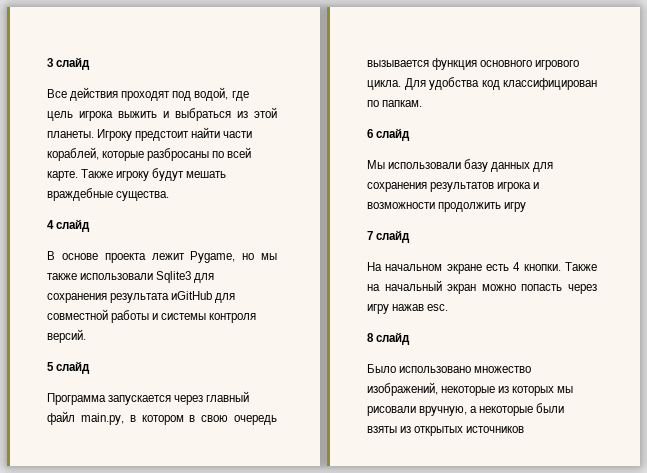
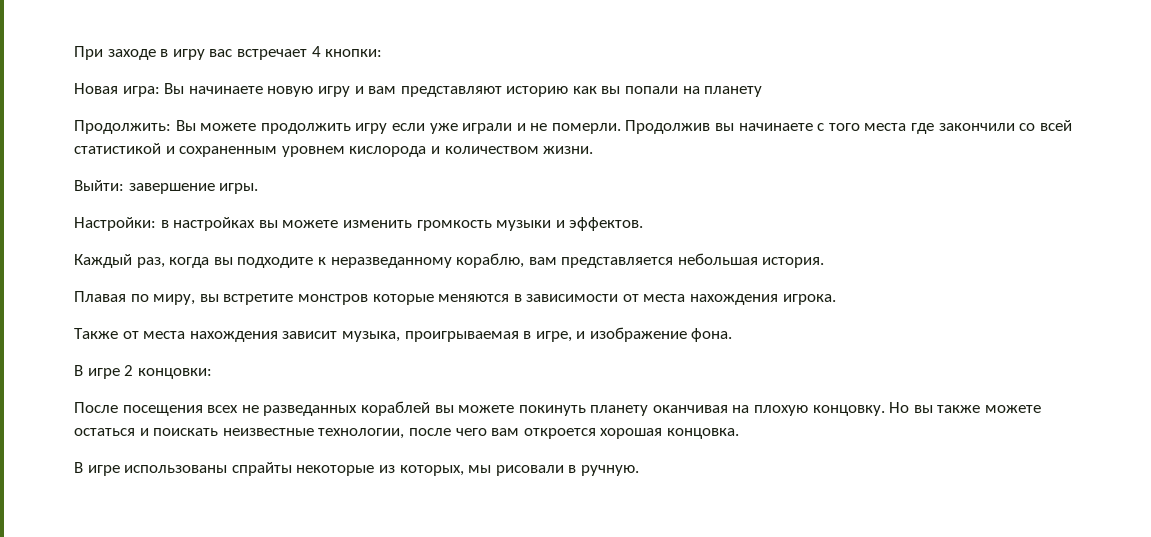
[47,57,91,70] [47,87,249,101] [47,107,277,121] [47,127,253,141] [47,147,252,161] [47,168,227,181] [47,188,170,201] [47,219,91,232] [47,251,277,263] [47,271,215,283] [47,291,236,303] [47,309,257,323] [47,329,86,343] [47,361,91,374] [47,391,250,405] [47,411,277,425] [367,58,580,70] [367,77,597,90] [367,100,423,107] [367,128,411,141] [367,159,554,172] [367,182,540,192] [367,202,527,212] [367,230,411,243] [367,262,597,274] [367,280,597,294] [367,304,449,314] [367,332,411,345] [367,364,532,373] [367,382,438,396] 3 слайд // Все действия проходят под водой, где цель игрока выжить и выбраться из этой планеты. Игроку предстоит найти части кораблей, которые разбросаны по всей карте. Также игроку будут мешать враждебные существа. // 4 слайд // В основе проекта лежит Pygame, но мы также использовали Sqlite3 для сохранения результата иGitHub для совместной работы и системы контроля версий. // 5 слайд // Программа запускается через главный файл main.py, в котором в свою очередь вызывается функция основного игрового цикла. Для удобства код классифицирован по папкам. // 6 слайд // Мы использовали базу данных для сохранения результатов игрока и возможности продолжить игру // 7 слайд // На начальном экране есть 4 кнопки. Также на начальный экран можно попасть через игру нажав esc. // 8 слайд // Было использовано множество изображений, -> [74,46,383,60] [74,83,763,97] [74,120,1072,134] [74,143,594,157] [74,180,259,194] [74,217,644,231] [74,253,825,268] [74,291,836,305] [74,327,733,342] [74,365,212,379] [74,401,1042,416] [74,428,739,439] [74,462,292,476] При заходе в игру вас встречает 4 кнопки: // Новая игра: Вы начинаете новую игру и вам представляют историю как вы попали на планету // Продолжить: Вы можете продолжить игру если уже играли и не померли. Продолжив вы начинаете с того места где закончили со всей статистикой и сохраненным уровнем кислорода и количеством жизни. // Выйти: завершение игры. // Настройки: в настройках вы можете изменить громкость музыки и эффектов. // Каждый раз, когда вы подходите к неразведанному кораблю, вам представляется небольшая история. // Плавая по миру, вы встретите монстров которые меняются в зависимости от места нахождения игрока. // Также от места нахождения зависит музыка, проигрываемая в игре, и изображение фона. // В игре 2 концовки: // После посещения всех не разведанных кораблей вы можете покинуть планету оканчивая на плохую концовку. Но вы также можете остаться и поискать неизвестные технологии, после чего вам откроется хорошая концовка. // В игре использованы спрайты
[512,386,555,396] которых -> [399,465,464,476] которых,
[419,403,565,416] [367,426,525,436] вручную, а некоторые были взяты из открытых источников -> [568,465,639,476] в ручную.

